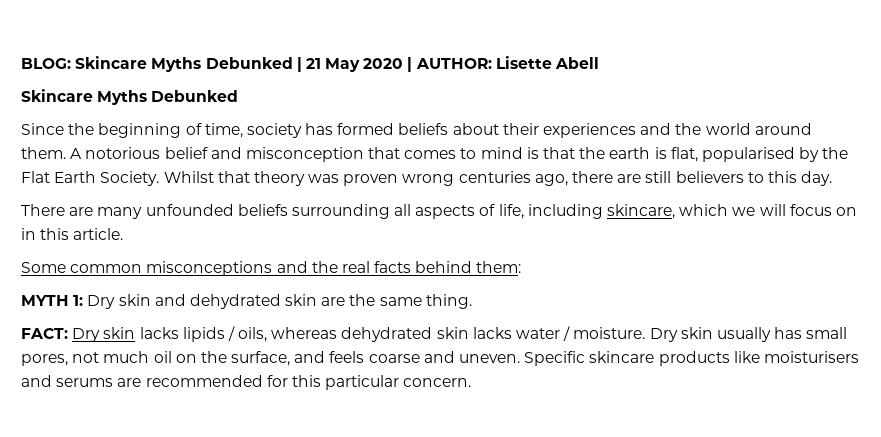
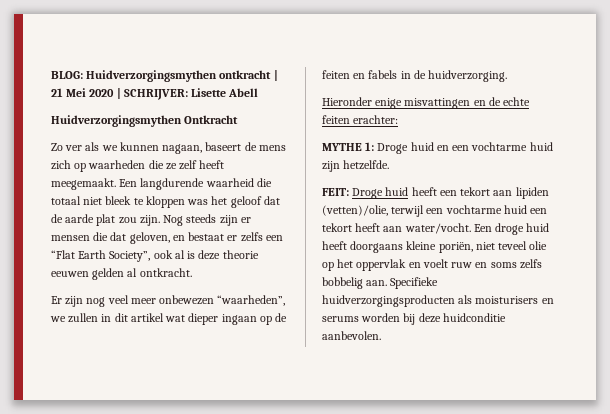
[75,56,293,72] Skincare Myths Debunked -> [86,70,272,82] Huidverzorgingsmythen ontkracht
[325,58,361,72] May -> [66,88,87,97] Mei
[415,58,492,69] AUTHOR: -> [123,89,188,100] SCHRIJVER:
[21,89,239,105] [21,123,812,138] [21,147,849,162] [21,171,833,186] [21,204,857,219] [21,228,124,240] [21,261,522,276] [21,294,472,309] [21,326,848,342] [21,351,859,366] [21,375,472,390] Skincare Myths Debunked // Since the beginning of time, society has formed beliefs about their experiences and the world around them. A notorious belief and misconception that comes to mind is that the earth is flat, popularised by the Flat Earth Society. Whilst that theory was proven wrong centuries ago, there are still believers to this day. // There are many unfounded beliefs surrounding all aspects of life, including skincare, which we will focus on in this article. // Some common misconceptions and the real facts behind them: // MYTH 1: Dry skin and dehydrated skin are the same thing. // FACT: Dry skin lacks lipids / oils, whereas dehydrated skin lacks water / moisture. Dry skin usually has small pores, not much oil on the surface, and feels coarse and uneven. Specific skincare products like moisturisers and serums are recommended for this particular concern. -> [51,115,239,127] [51,142,286,154] [51,160,225,172] [51,178,272,190] [51,196,280,208] [51,214,251,226] [51,232,283,244] [51,250,259,262] [51,268,192,280] [51,295,286,307] [50,313,288,325] [322,70,508,82] [322,97,531,109] [322,115,399,124] [322,142,553,154] [322,160,390,172] [322,187,549,199] [322,205,548,217] [322,223,550,235] [322,241,548,253] [322,259,542,271] [322,277,439,289] [322,295,554,307] [322,313,506,325] [322,331,381,340] Huidverzorgingsmythen Ontkracht // Zo ver als we kunnen nagaan, baseert de mens zich op waarheden die ze zelf heeft meegemaakt. Een langdurende waarheid die totaal niet bleek te kloppen was het geloof dat de aarde plat zou zijn. Nog steeds zijn er mensen die dat geloven, en bestaat er zelfs een “Flat Earth Society”, ook al is deze theorie eeuwen gelden al ontkracht. // Er zijn nog veel meer onbewezen “waarheden”, we zullen in dit artikel wat dieper ingaan op de feiten en fabels in de huidverzorging. // Hieronder enige misvattingen en de echte feiten erachter: // MYTHE 1: Droge huid en een vochtarme huid zijn hetzelfde. // FEIT: Droge huid heeft een tekort aan lipiden (vetten)/olie, terwijl een vochtarme huid een tekort heeft aan water/vocht. Een droge huid heeft doorgaans kleine poriën, niet teveel olie op het oppervlak en voelt ruw en soms zelfs bobbelig aan. Specifieke huidverzorgingsproducten als moisturisers en serums worden bij deze huidconditie aanbevolen.

